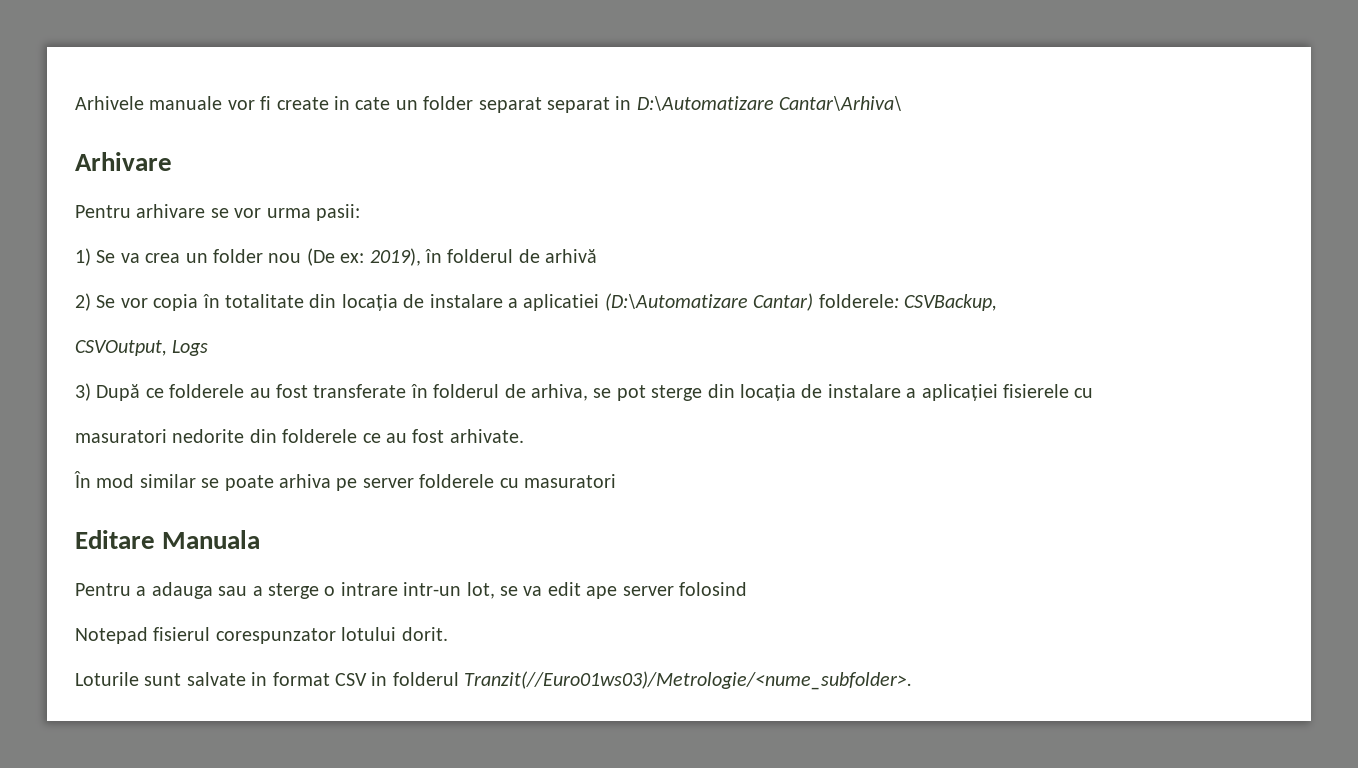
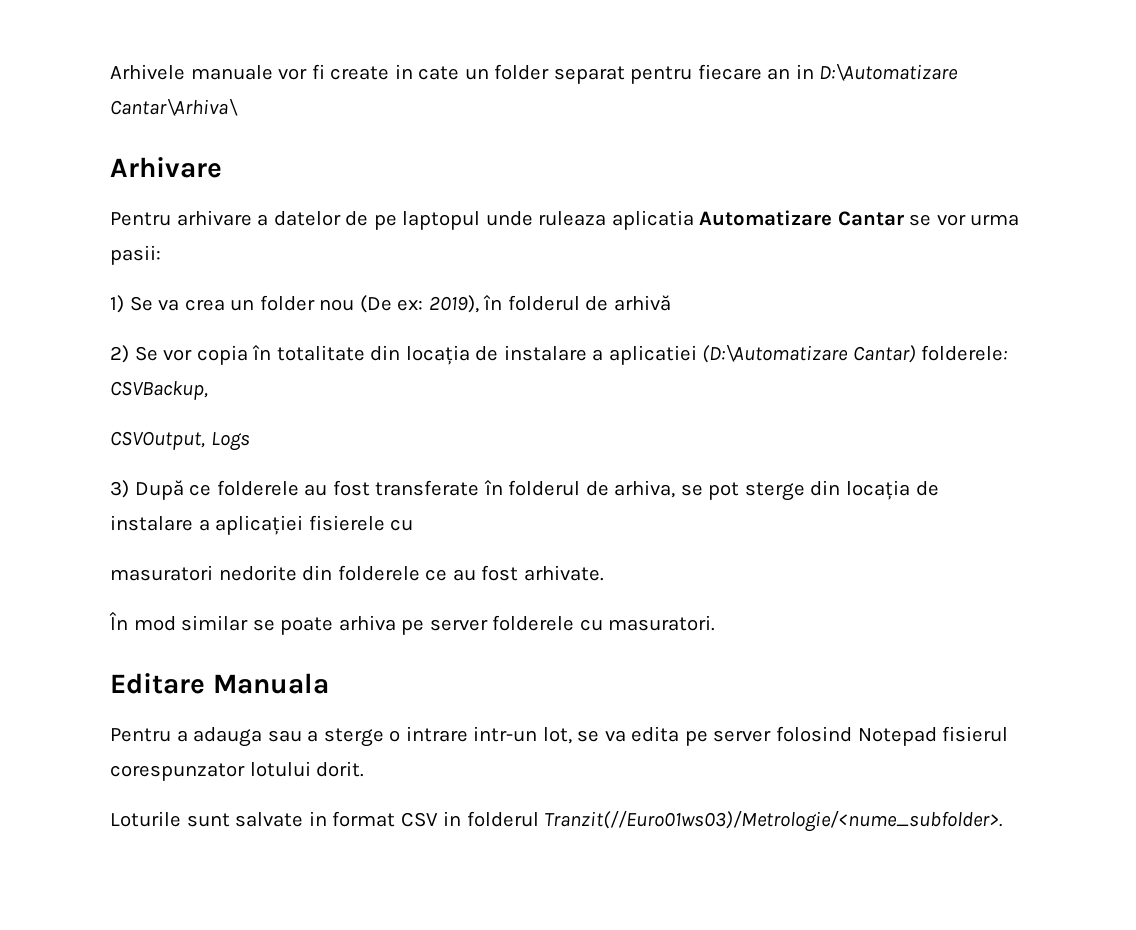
[546,97,610,113] separat -> [630,64,791,84] pentru fiecare an
(206, 211) none -> [257,210,904,230] a datelor de pe laptopul unde ruleaza aplicatia Automatizare Cantar
[523,474,616,488] masuratori -> [608,615,716,631] masuratori.
[547,582,618,599] edit ape -> [631,726,708,746] edita pe
(747, 589) // -> (853, 734) none

